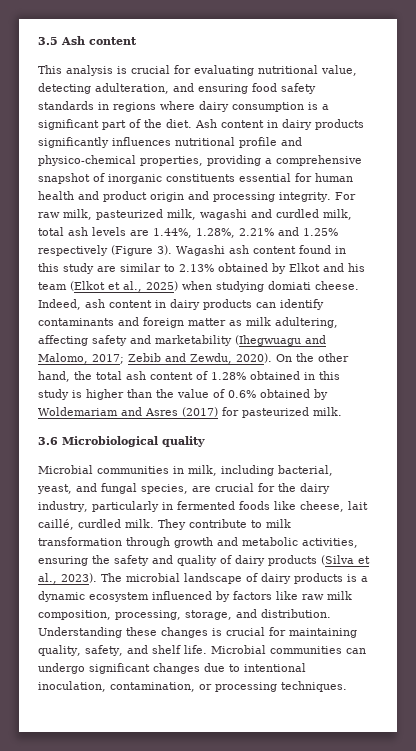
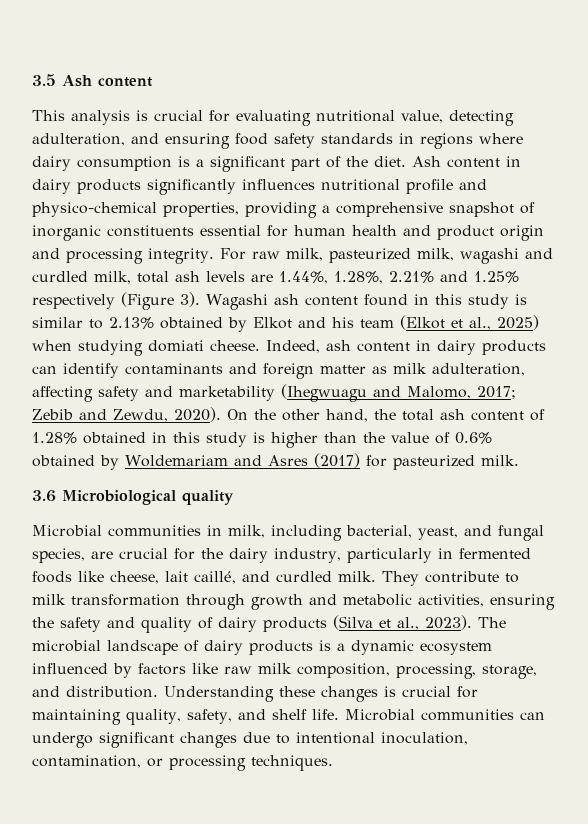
[97,266,116,272] are -> [514,294,527,305] is
[275,317,338,328] adultering, -> [432,363,525,376] adulteration,
(74, 524) none -> [242,571,270,582] and

